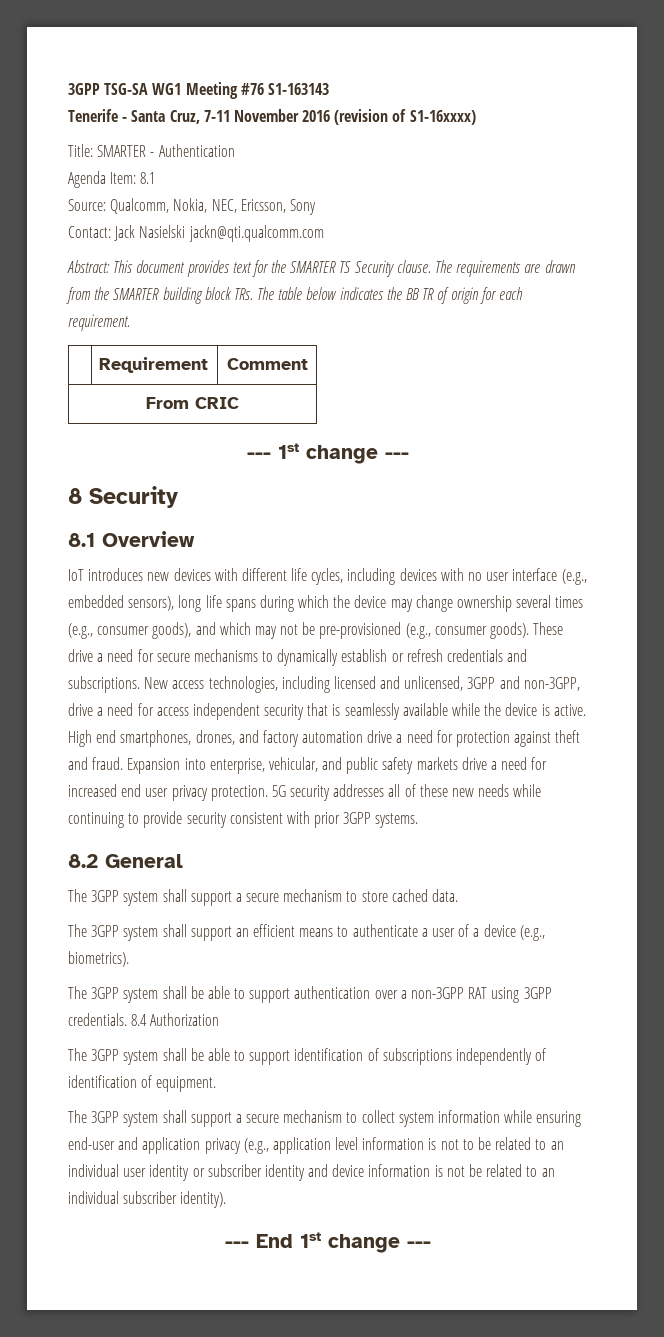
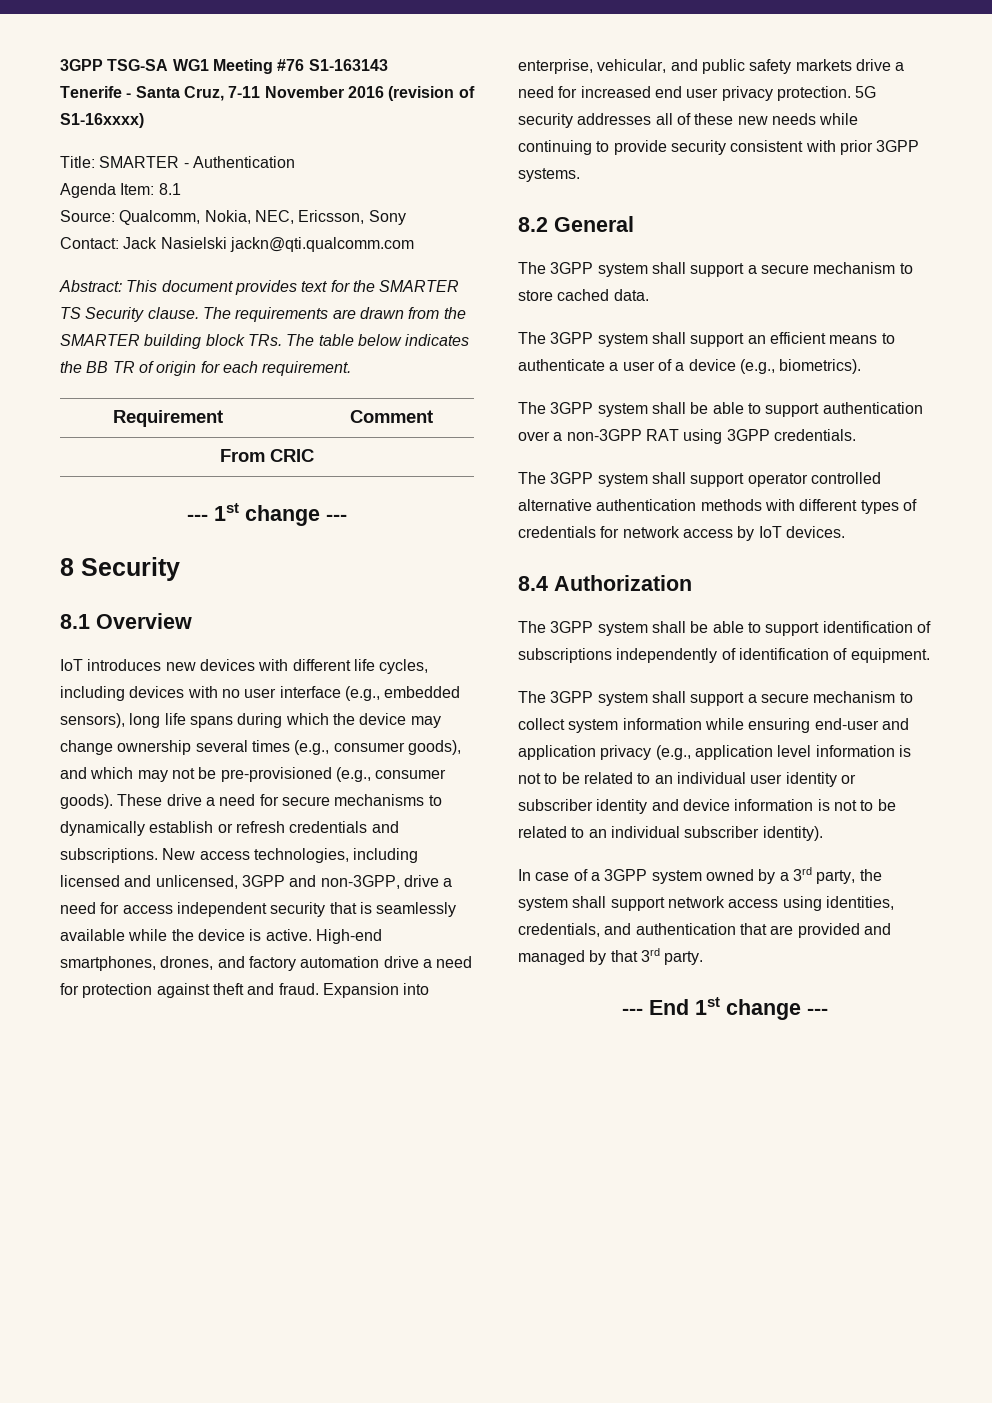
[68,730,117,747] High end -> [315,929,382,944] High-end
(127, 1019) none -> [518,472,881,487] [518,499,917,514] [518,526,845,541] // The 3GPP system shall support operator controlled alternative authentication methods with different types of credentials for network access by IoT devices. //
(465, 1171) none -> [860,800,874,811] to
(227, 1199) none -> [518,867,882,884] [518,896,894,911] [518,923,891,938] [518,948,704,965] // In case of a 3GPP system owned by a 3rd party, the system shall support network access using identities, credentials, and authentication that are provided and managed by that 3rd party.

